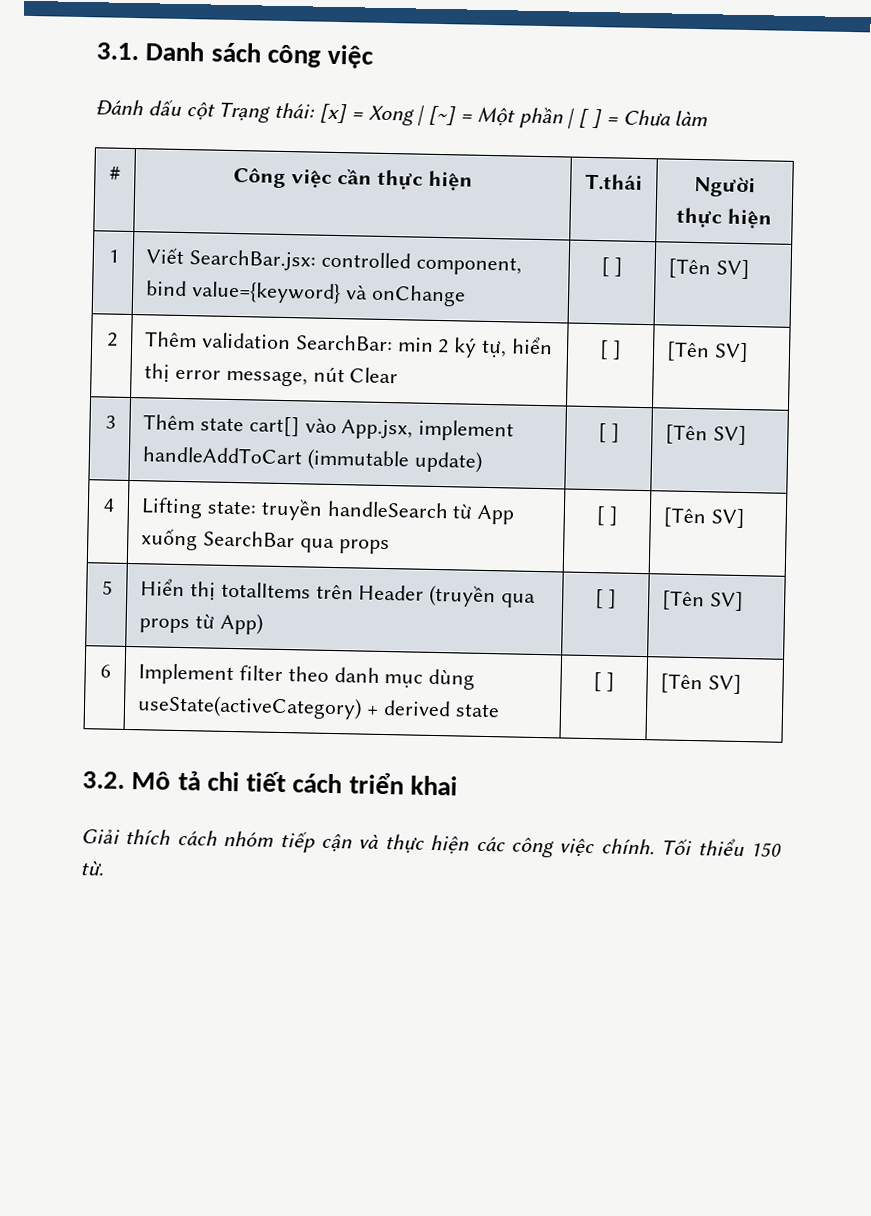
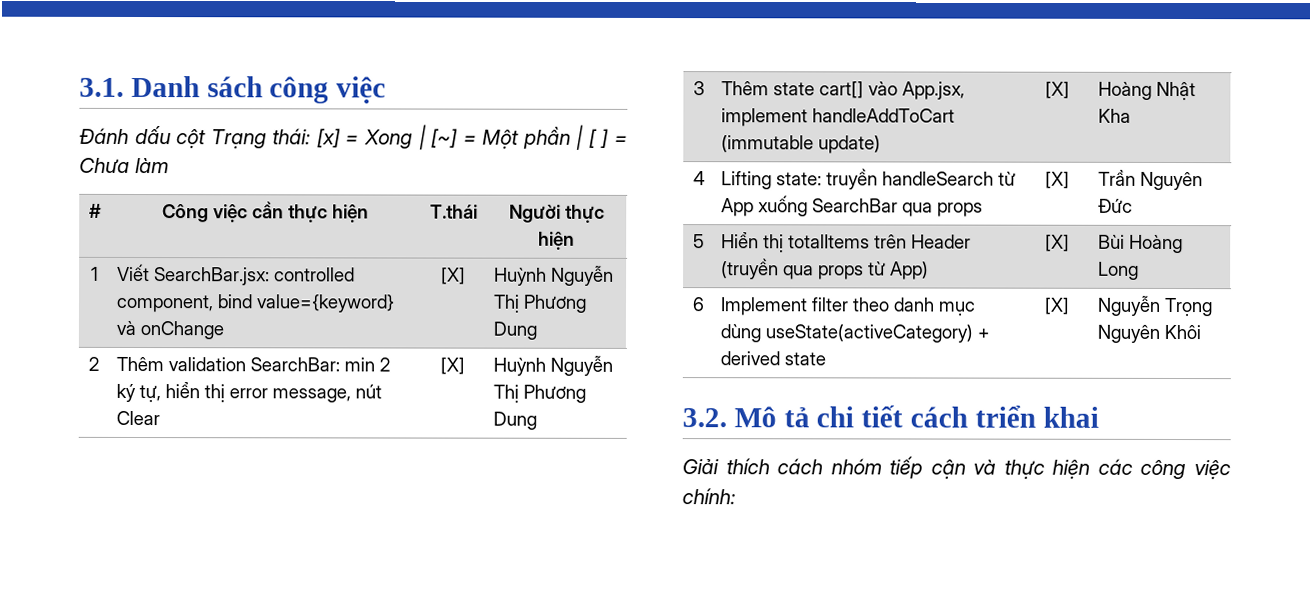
[600,257,624,277] [668,258,750,280] [ ] | [Tên SV] -> [441,267,466,285] [493,265,614,286] [492,294,587,313] [492,321,537,340] [X] | Huỳnh Nguyễn Thị Phương Dung
[598,340,623,360] [666,341,749,363] [ ] | [Tên SV] -> [440,357,465,375] [492,355,613,376] [492,384,586,403] [492,411,537,430] [X] | Huỳnh Nguyễn Thị Phương Dung
[597,423,621,443] [665,424,747,446] [ ] | [Tên SV] -> [1045,81,1070,99] [1097,81,1196,101] [1097,108,1131,123] [X] | Hoàng Nhật Kha
[595,506,620,526] [663,507,745,529] [ ] | [Tên SV] -> [1045,171,1070,189] [1097,169,1203,191] [1097,198,1133,213] [X] | Trần Nguyên Đức
[594,589,618,609] [662,590,744,612] [ ] | [Tên SV] -> [1045,234,1070,252] [1097,234,1183,254] [1097,261,1139,280] [X] | Bùi Hoàng Long
[592,672,616,692] [660,673,742,694] [ ] | [Tên SV] -> [1044,297,1070,315] [1096,295,1213,317] [1096,324,1201,343] [X] | Nguyễn Trọng Nguyên Khôi
[600,838,782,858] [80,860,104,877] chính. Tối thiểu 150 từ. -> [682,488,736,505] chính:

